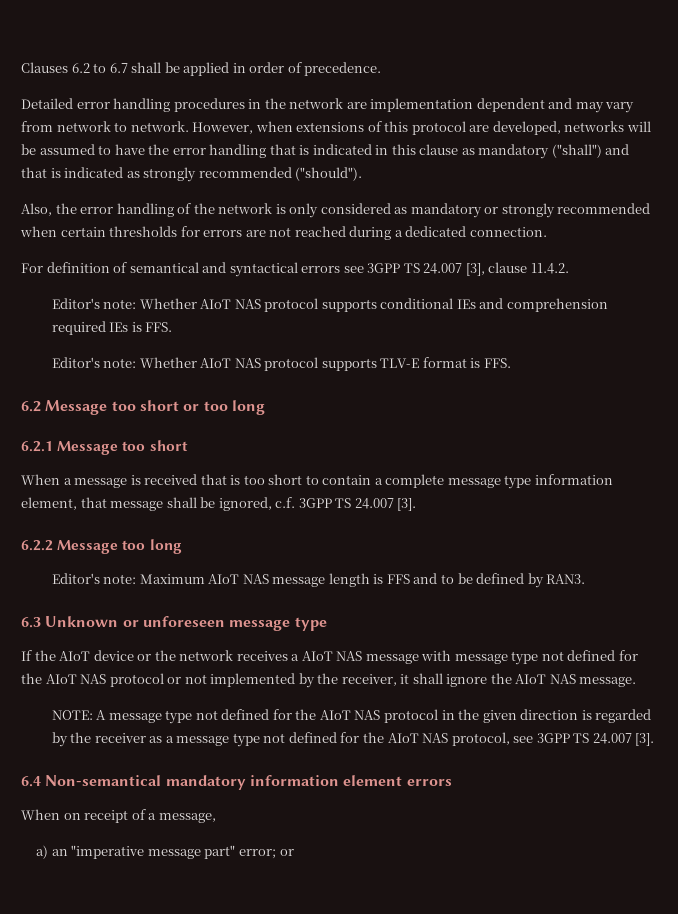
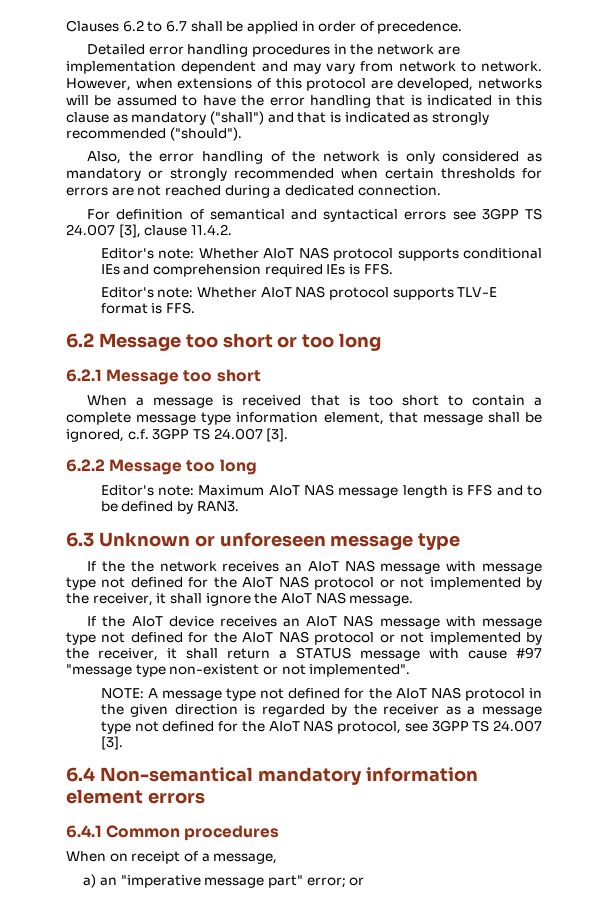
[59,650,152,661] AIoT device or -> (125, 566) none
[291,654,300,661] a -> [285,563,303,572] an
(637, 682) none -> [87,615,542,629] [66,631,542,645] [66,647,542,661] [66,664,411,677] // If the AIoT device receives an AIoT NAS message with message type not defined for the AIoT NAS protocol or not implemented by the receiver, it shall return a STATUS message with cause #97 "message type non-existent or not implemented".
(452, 782) none -> [66,825,280,841] // 6.4.1 Common procedures

